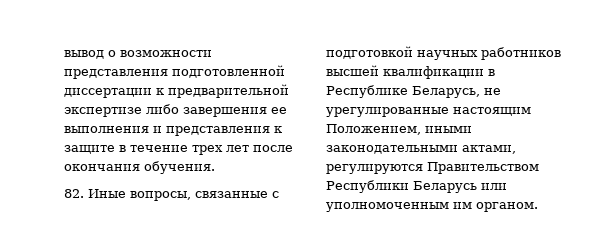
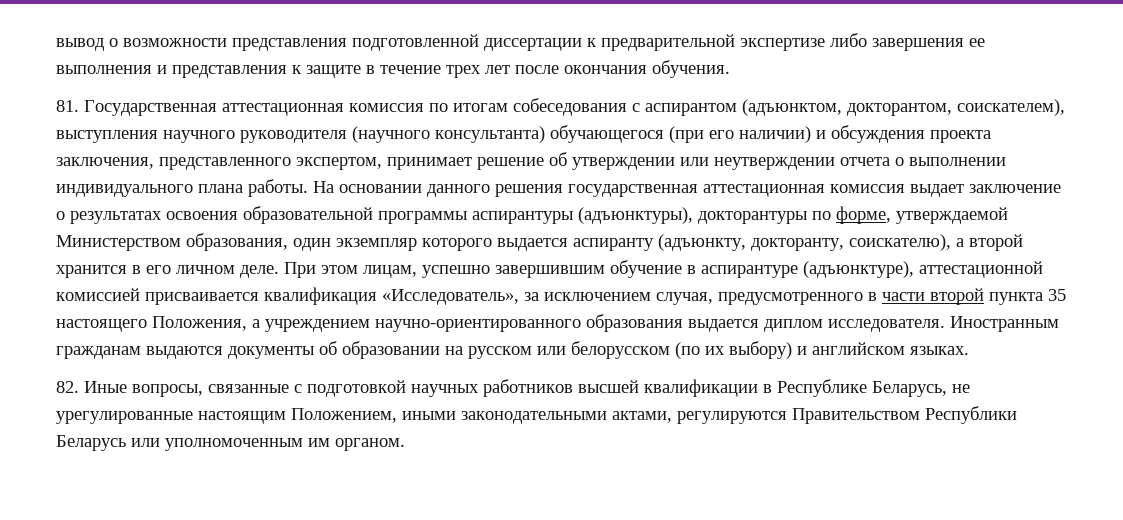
(215, 167) none -> [56,98,1065,116] [56,125,991,143] [56,152,1006,170] [56,179,1061,197] [56,206,1008,224] [56,233,1023,251] [56,260,1043,278] [56,287,1066,305] [56,314,1059,332] [56,341,969,359] // 81. Государственная аттестационная комиссия по итогам собеседования с аспирантом (адъюнктом, докторантом, соискателем), выступления научного руководителя (научного консультанта) обучающегося (при его наличии) и обсуждения проекта заключения, представленного экспертом, принимает решение об утверждении или неутверждении отчета о выполнении индивидуального плана работы. На основании данного решения государственная аттестационная комиссия выдает заключение о результатах освоения образовательной программы аспирантуры (адъюнктуры), докторантуры по форме, утверждаемой Министерством образования, один экземпляр которого выдается аспиранту (адъюнкту, докторанту, соискателю), а второй хранится в его личном деле. При этом лицам, успешно завершившим обучение в аспирантуре (адъюнктуре), аттестационной комиссией присваивается квалификация «Исследователь», за исключением случая, предусмотренного в части второй пункта 35 настоящего Положения, а учреждением научно-ориентированного образования выдается диплом исследователя. Иностранным гражданам выдаются документы об образовании на русском или белорусском (по их выбору) и английском языках.

